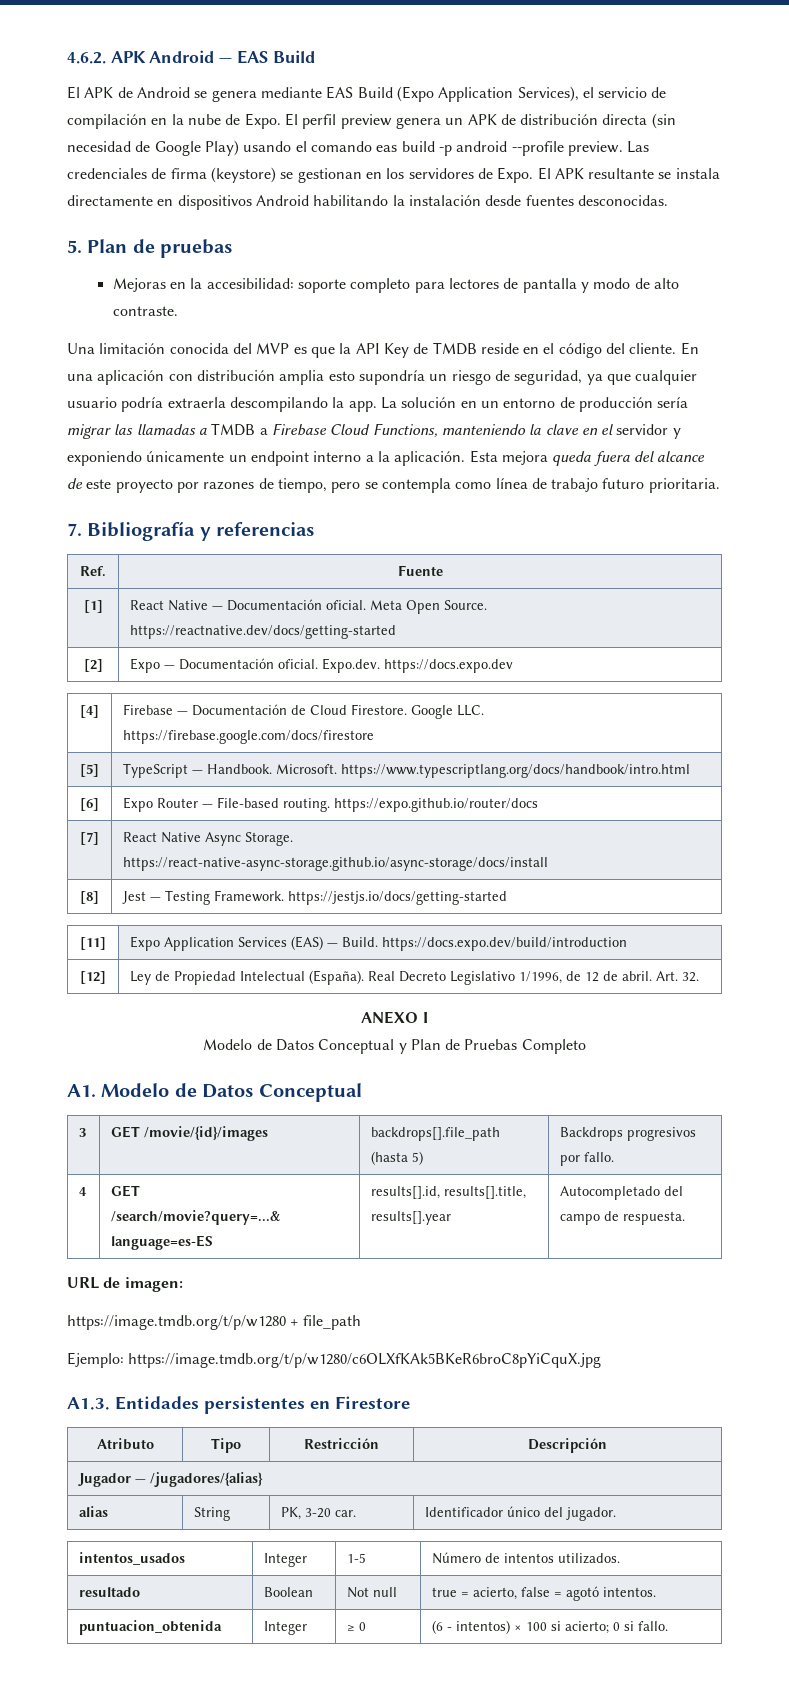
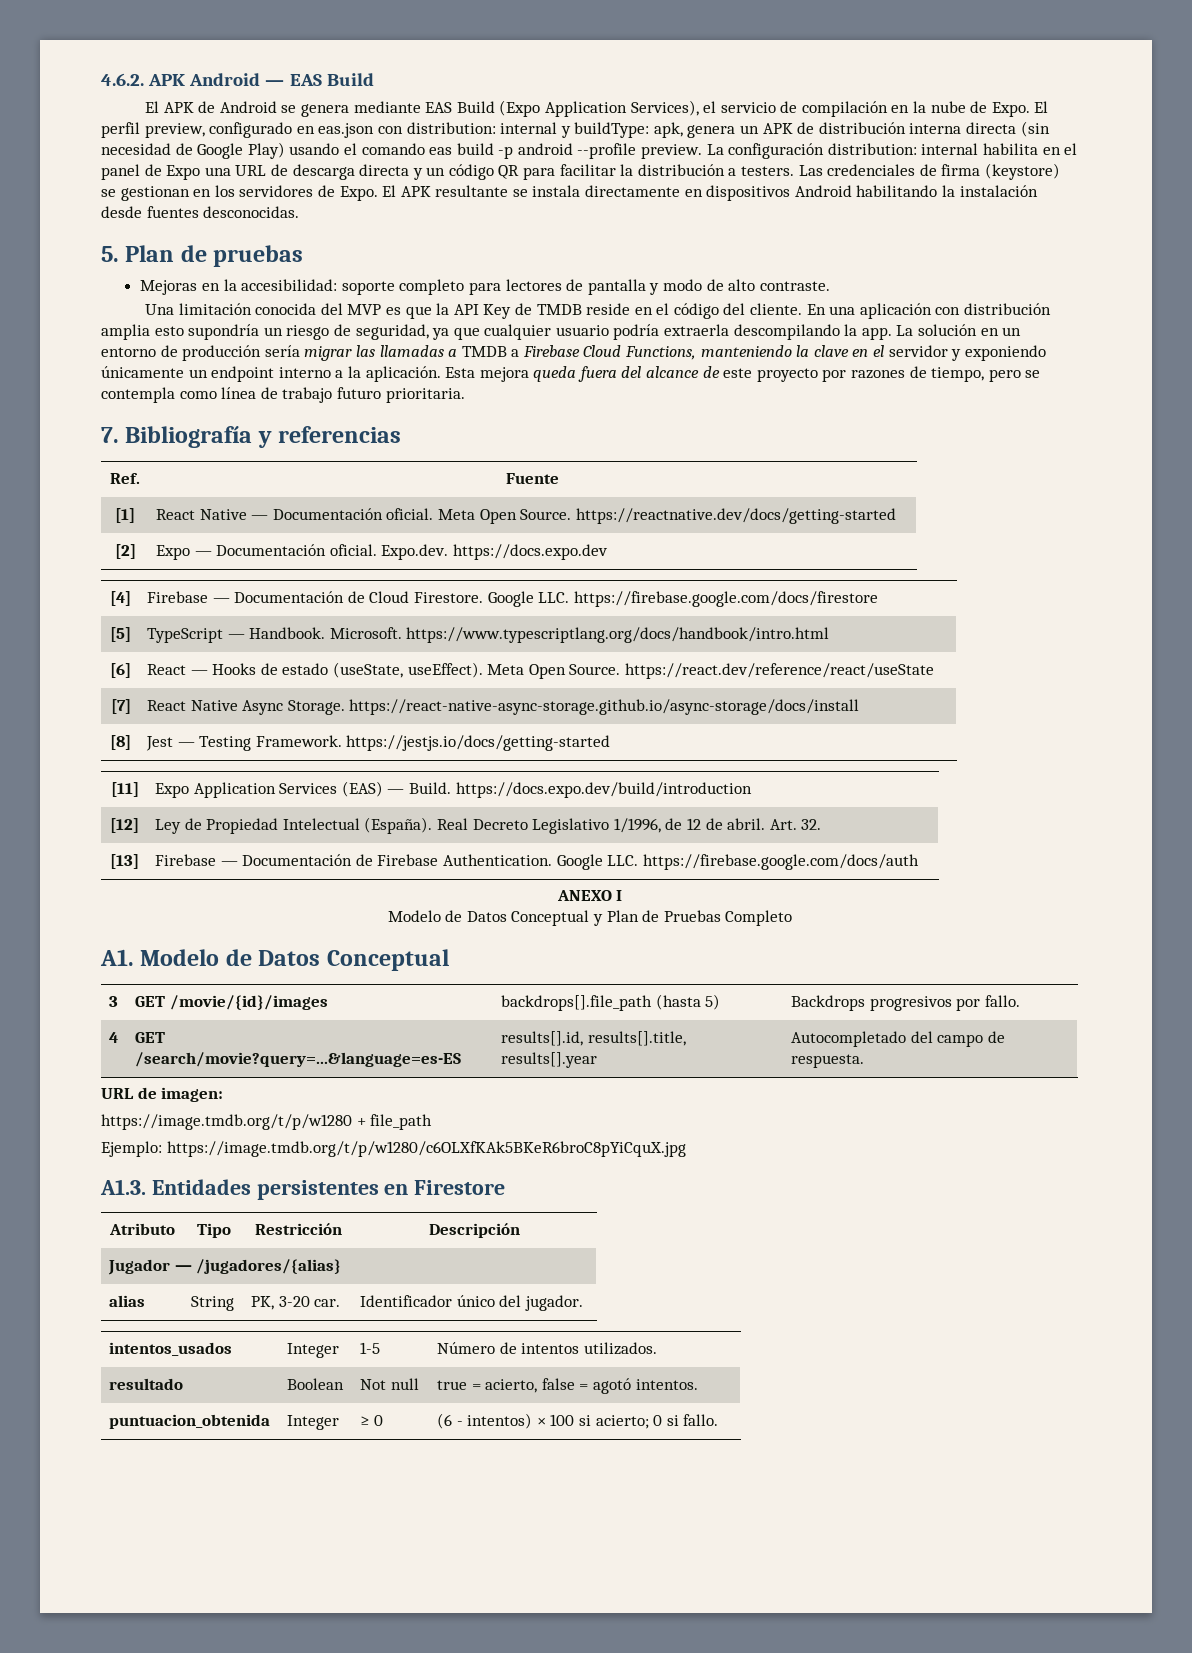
[340,114,392,129] preview -> [144,122,683,138] preview, configurado en eas.json con distribution: internal y buildType: apk,
(599, 119) none -> [909,123,962,134] interna
(623, 148) none -> [706,143,1078,159] [101,164,795,180] La configuración distribution: internal habilita en el panel de Expo una URL de descarga directa y un código QR para facilitar la distribución a testers.
[123,797,539,812] Expo Router — File-based routing. https://expo.github.io/router/docs -> [147,662,935,679] React — Hooks de estado (useState, useEffect). Meta Open Source. https://react.dev/reference/react/useState
(700, 977) none -> [110,854,139,869] [155,854,919,870] // [13] | Firebase — Documentación de Firebase Authentication. Google LLC. https://firebase.google.com/docs/auth

